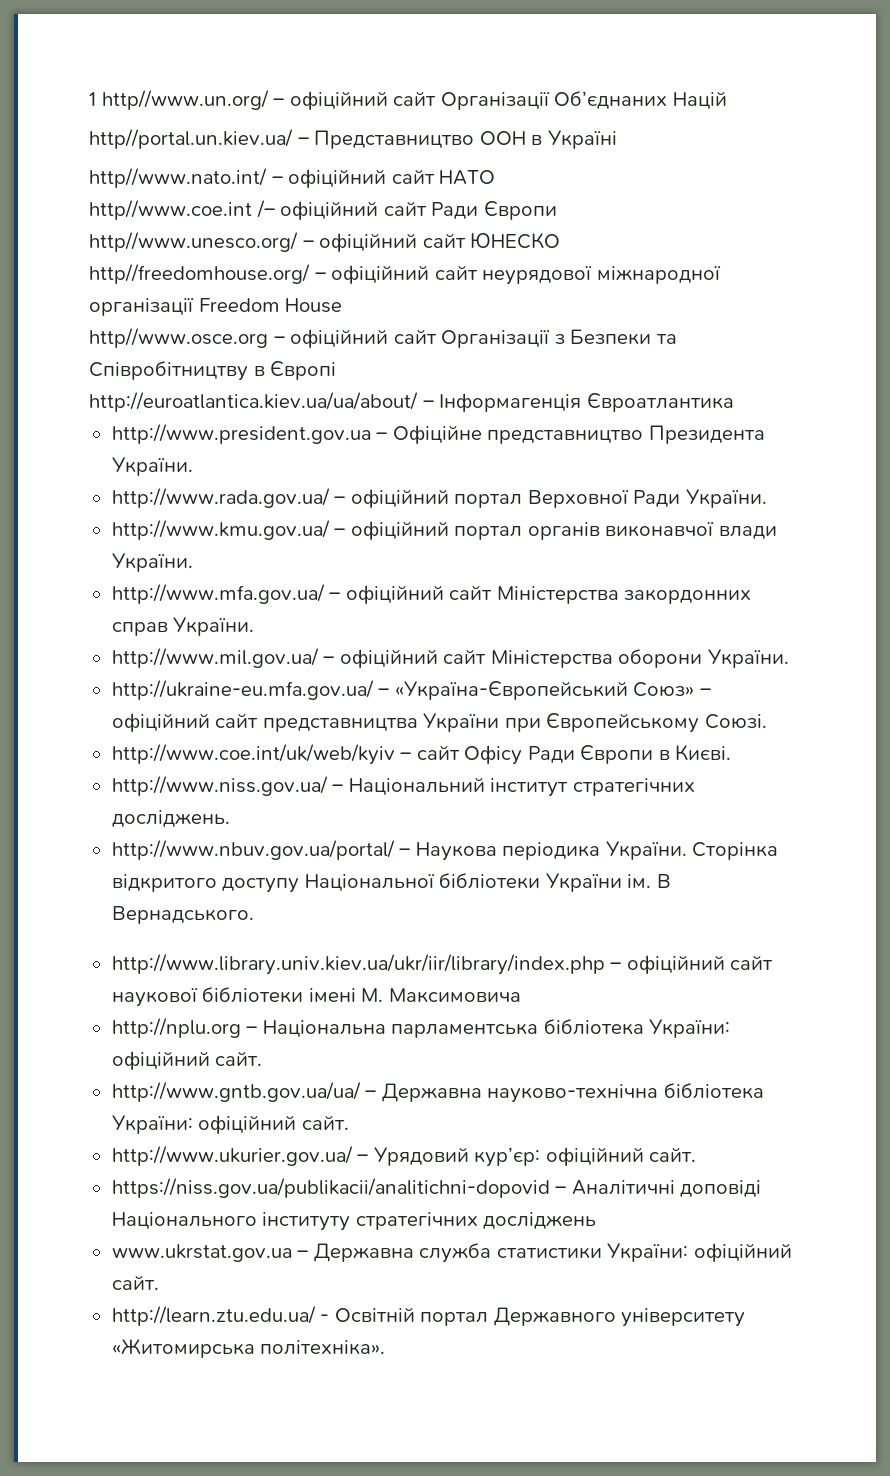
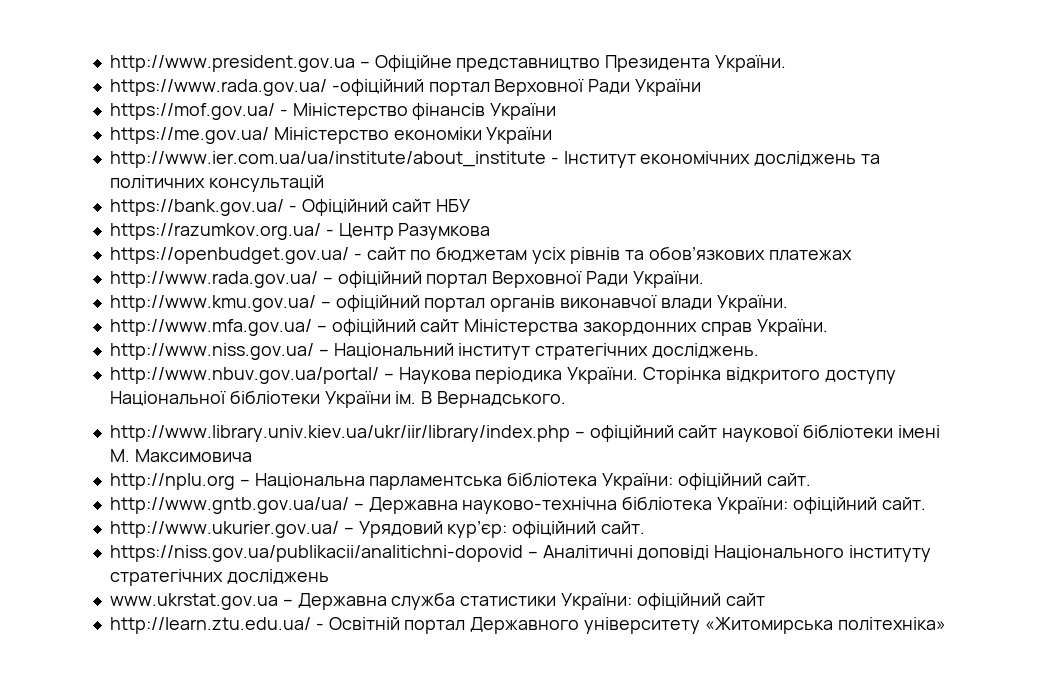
[89,90,727,110] [89,129,617,149] [89,168,496,188] [89,200,557,220] [89,232,561,252] [89,264,721,285] [89,298,343,316] [89,328,677,348] [89,361,337,381] [89,392,734,412] 1 http//www.un.org/ – офіційний сайт Організації Об’єднаних Націй // http//portal.un.kiev.ua/ – Представництво ООН в Україні // http//www.nato.int/ – офіційний сайт НАТО // http//www.сoe.int /– офіційний сайт Ради Європи // http//www.unesco.org/ – офіційний cайт ЮНЕСКО // http//freedomhouse.org/ – офіційний сайт неурядової міжнародної організації Freedom House // http//www.osce.org – офіційний сайт Організації з Безпеки та Співробітництву в Європі // http://euroatlantica.kiev.ua/ua/about/ – Інформагенція Євроатлантика // -> (109, 63) none
(193, 466) none -> [109,79,702,96] [109,103,557,120] [109,127,553,144] [109,151,881,168] [109,175,324,192] [109,199,471,216] [109,223,491,240] [109,246,852,264] // https://www.rada.gov.ua/ -офіційний портал Верховної Ради України // https://mof.gov.ua/ - Міністерство фінансів України // https://me.gov.ua/ Міністерство економіки України // http://www.ier.com.ua/ua/institute/about_institute - Інститут економічних досліджень та політичних консультацій // https://bank.gov.ua/ - Офіційний сайт НБУ // https://razumkov.org.ua/ - Центр Разумкова // https://openbudget.gov.ua/ - сайт по бюджетам усіх рівнів та обов’язкових платежах
[111,648,789,668] [111,680,711,700] [111,713,767,733] [111,744,732,765] // http://www.mil.gov.ua/ – офіційний сайт Міністерства оборони України. // http://ukraine-eu.mfa.gov.ua/ – «Україна-Європейський Союз» – офіційний сайт представництва України при Європейському Союзі. // http://www.coe.int/uk/web/kyiv – сайт Офісу Ради Європи в Києві. -> (828, 327) none
[111,1275,159,1290] сайт. -> [725,593,765,606] сайт
[260,1340,386,1355] політехніка». -> [837,617,946,631] політехніка»

